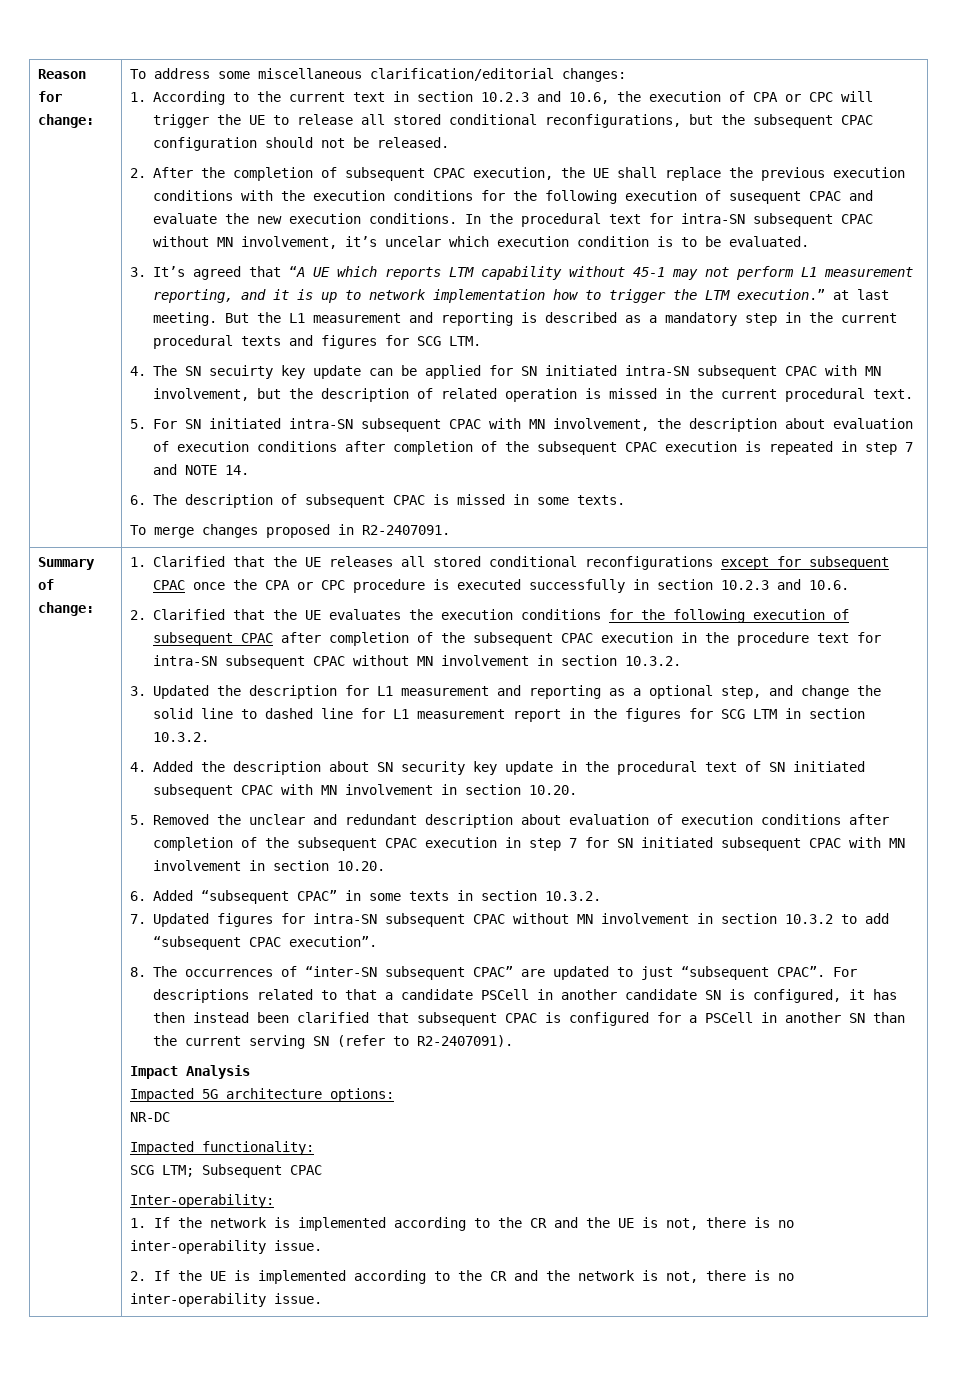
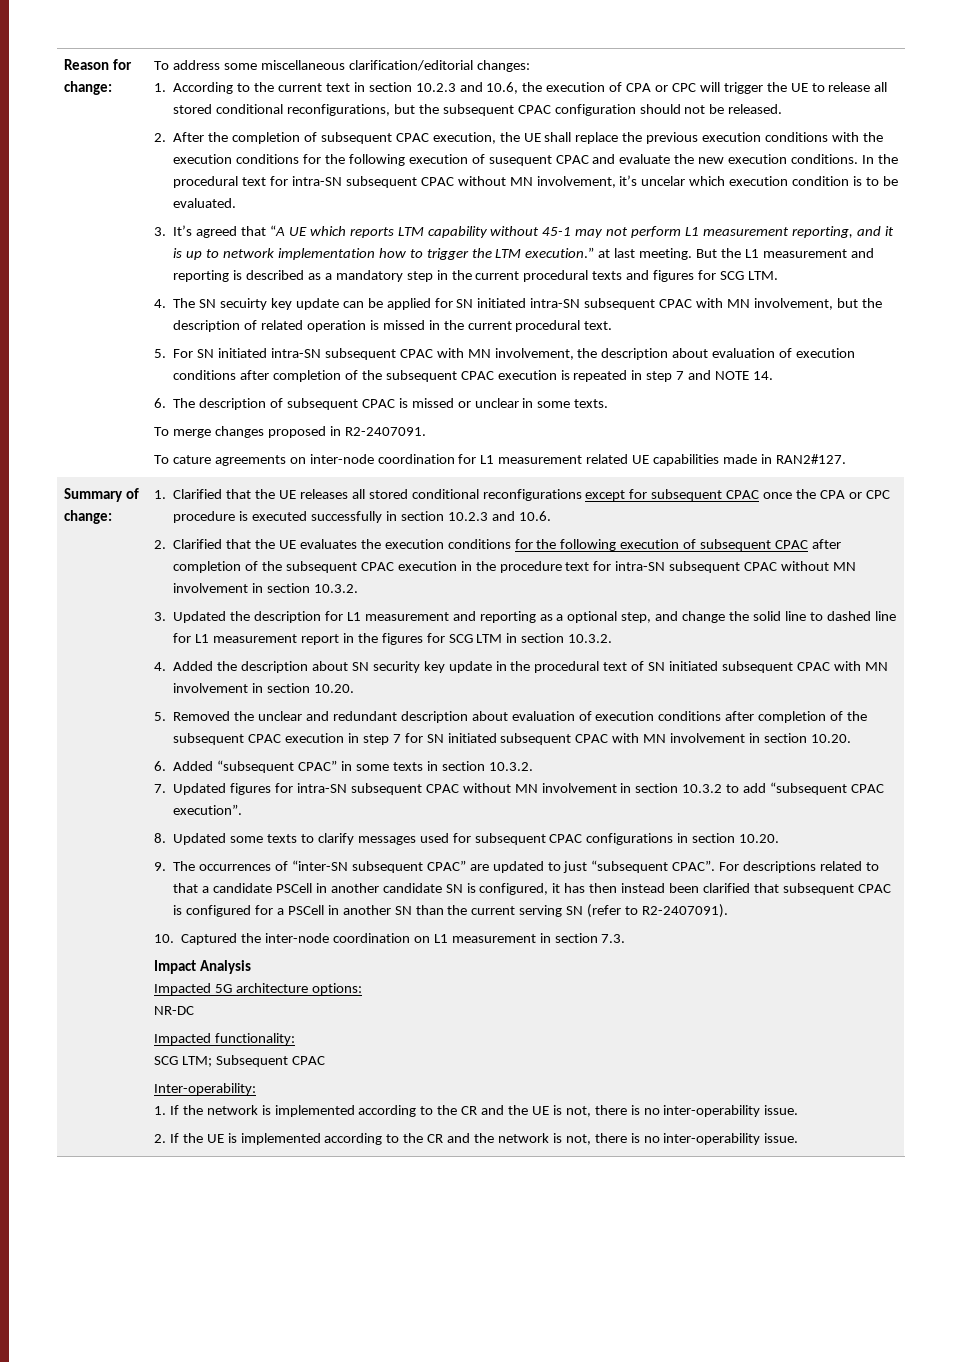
(505, 499) none -> [457,398,519,408] or unclear
(450, 530) none -> [153,454,846,466] // To cature agreements on inter-node coordination for L1 measurement related UE capabilities made in RAN2#127.
(146, 972) none -> [173,833,780,845] [153,862,166,871] Updated some texts to clarify messages used for subsequent CPAC configurations in section 10.20. // 9.
(513, 1041) none -> [153,933,626,945] // 10. Captured the inter-node coordination on L1 measurement in section 7.3.

